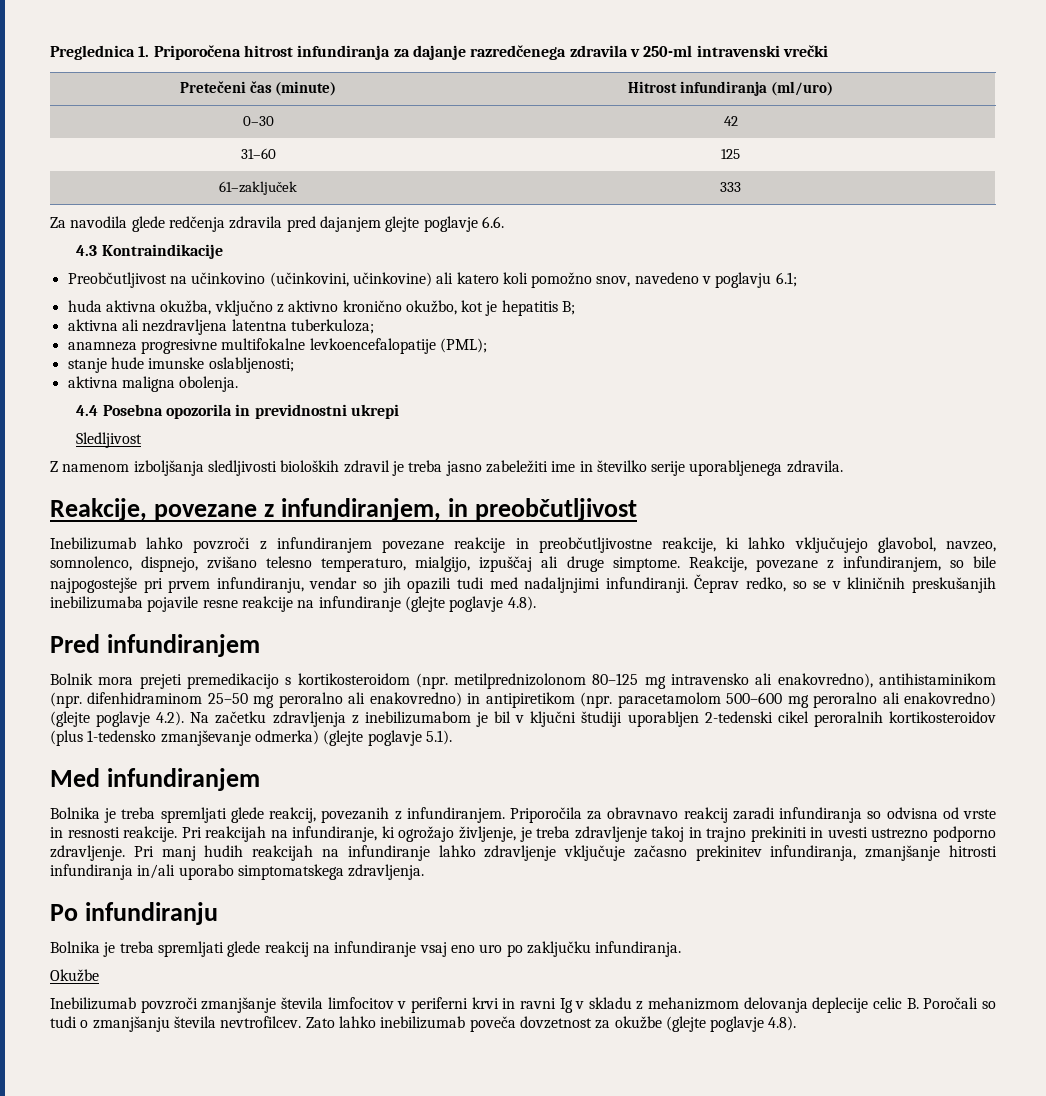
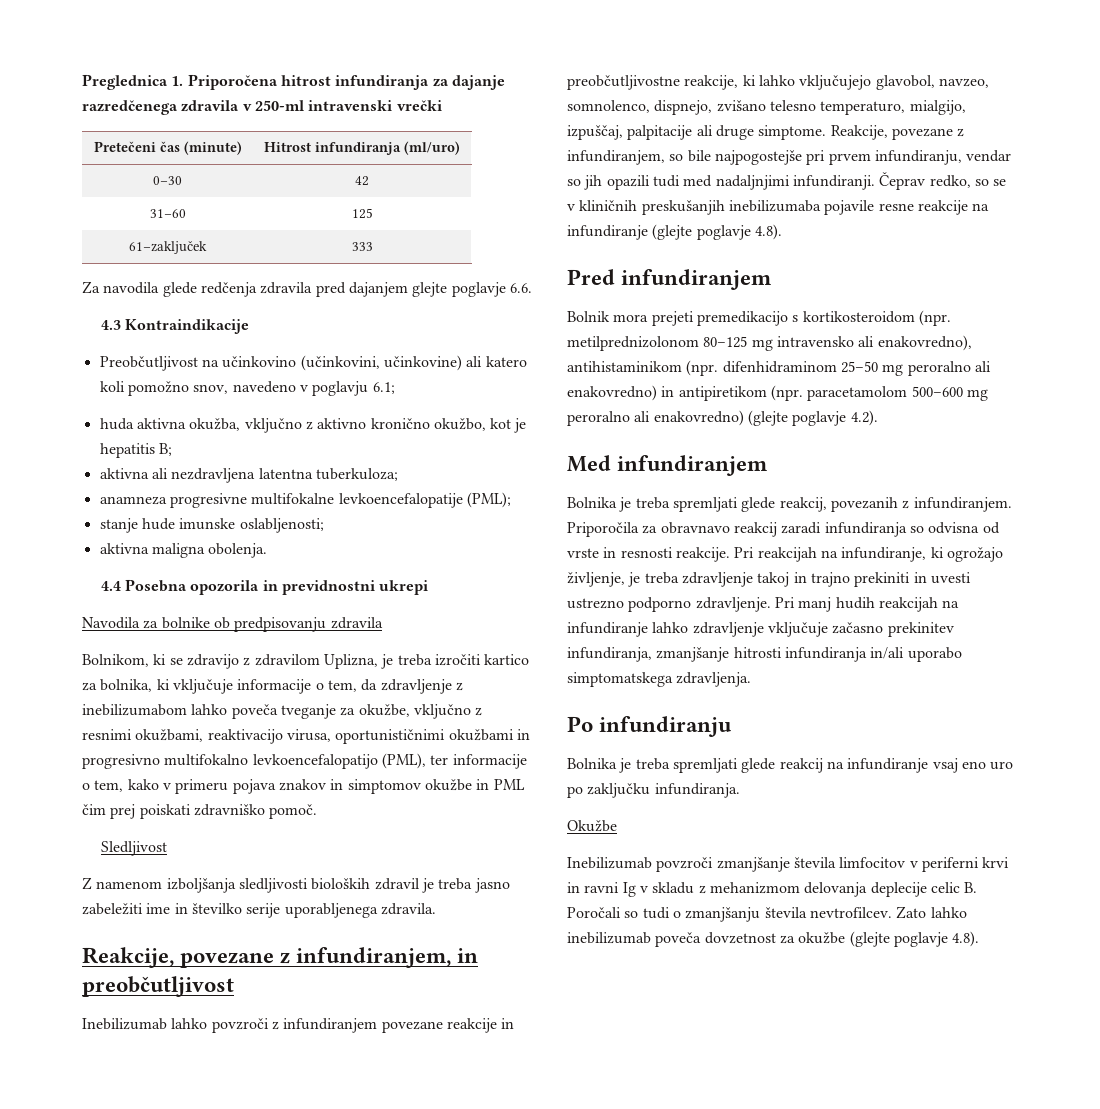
(399, 411) none -> [82,617,383,632] [82,654,530,669] [82,679,463,694] [82,704,483,719] [82,729,530,744] [82,753,527,769] [82,779,525,794] [82,804,318,819] // Navodila za bolnike ob predpisovanju zdravila // Bolnikom, ki se zdravijo z zdravilom Uplizna, je treba izročiti kartico za bolnika, ki vključuje informacije o tem, da zdravljenje z inebilizumabom lahko poveča tveganje za okužbe, vključno z resnimi okužbami, reaktivacijo virusa, oportunističnimi okužbami in progresivno multifokalno levkoencefalopatijo (PML), ter informacije o tem, kako v primeru pojava znakov in simptomov okužbe in PML čim prej poiskati zdravniško pomoč.
[479,556,533,572] izpuščaj -> [567,125,693,140] izpuščaj, palpitacije
[190,711,997,727] [50,730,452,746] Na začetku zdravljenja z inebilizumabom je bil v ključni študiji uporabljen 2-tedenski cikel peroralnih kortikosteroidov (plus 1-tedensko zmanjševanje odmerka) (glejte poglavje 5.1). -> (878, 418) none

